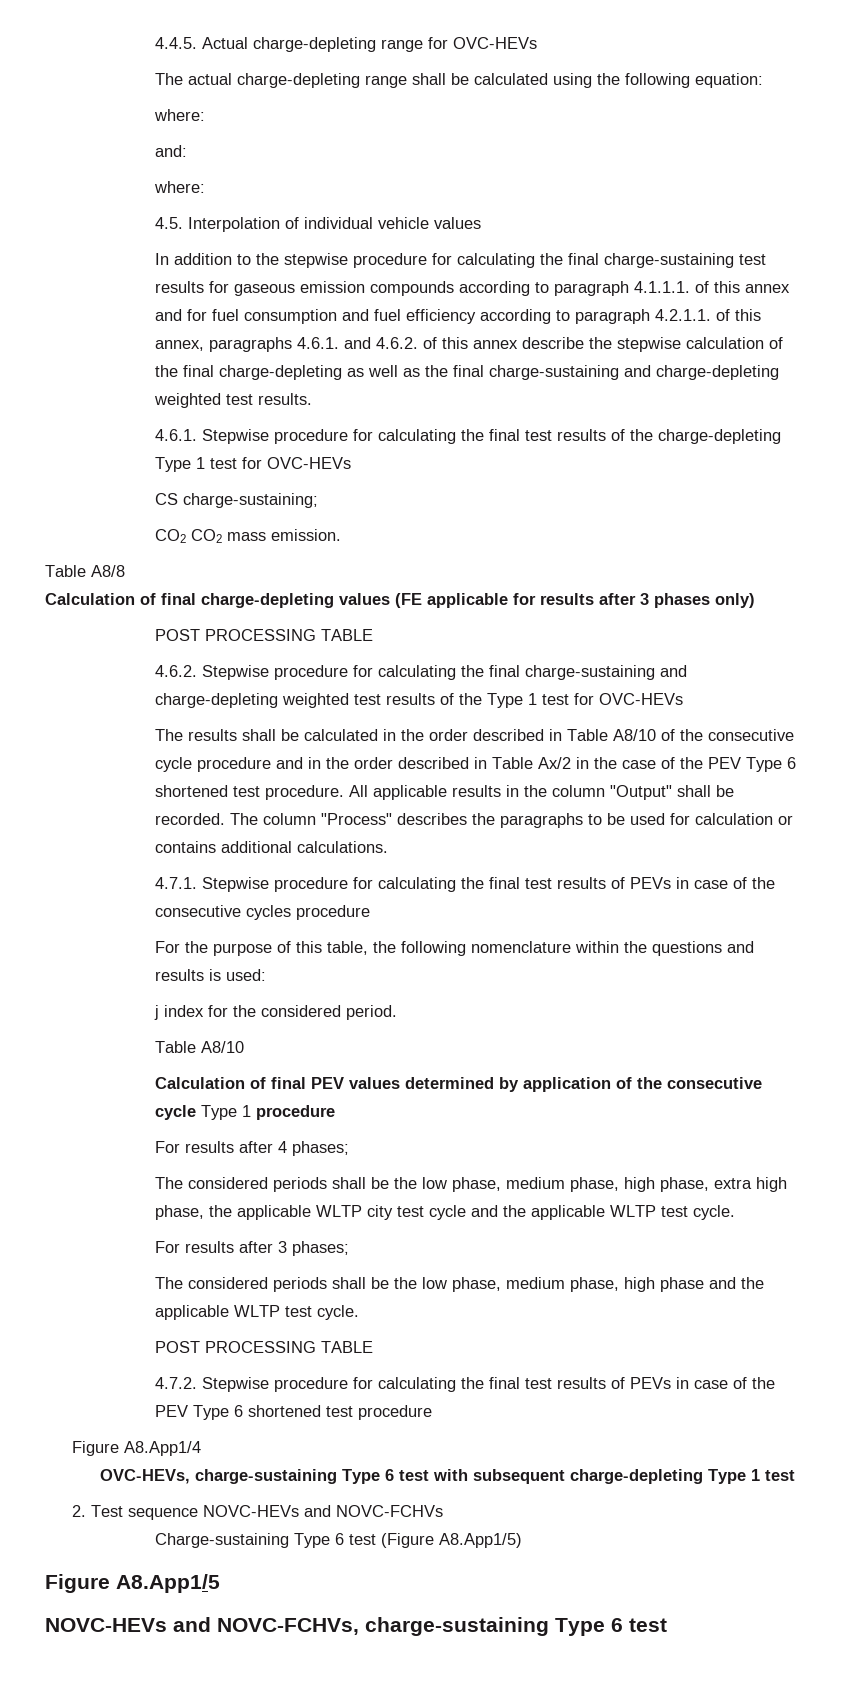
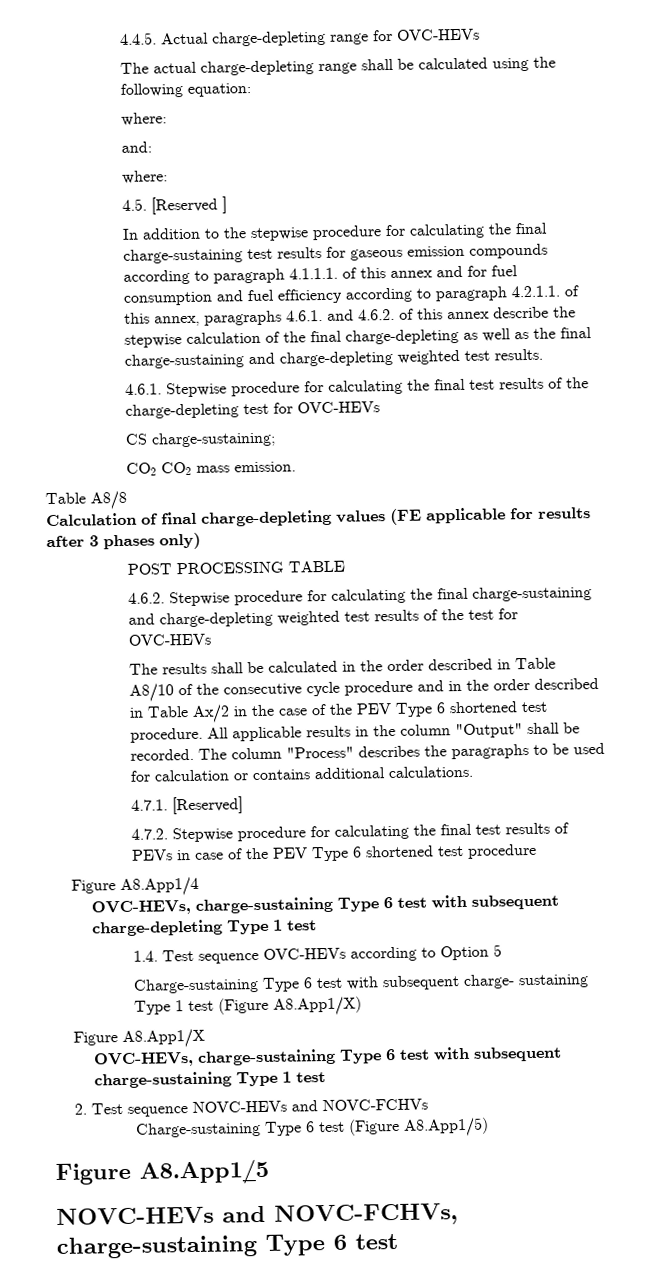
[187,217,481,232] Interpolation of individual vehicle values -> [150,196,227,215] [Reserved ]
[154,457,205,472] Type 1 -> (239, 411) none
[486,693,537,708] Type 1 -> (464, 614) none
[201,877,775,892] [154,905,370,920] [154,941,754,956] [154,969,266,981] [153,1005,397,1020] [154,1041,244,1053] [154,1077,762,1092] [154,1105,335,1120] [154,1141,349,1156] [154,1177,787,1192] [154,1205,735,1220] [154,1241,349,1256] [154,1277,764,1292] [154,1305,359,1320] [154,1341,373,1353] Stepwise procedure for calculating the final test results of PEVs in case of the consecutive cycles procedure // For the purpose of this table, the following nomenclature within the questions and results is used: // j index for the considered period. // Table A8/10 // Calculation of final PEV values determined by application of the consecutive cycle Type 1 procedure // For results after 4 phases; // The considered periods shall be the low phase, medium phase, high phase, extra high phase, the applicable WLTP city test cycle and the applicable WLTP test cycle. // For results after 3 phases; // The considered periods shall be the low phase, medium phase, high phase and the applicable WLTP test cycle. // POST PROCESSING TABLE -> [171,796,243,815] [Reserved]
(795, 1475) none -> [132,944,502,964] [132,974,589,994] [133,996,362,1016] [73,1028,206,1048] [93,1046,563,1068] [94,1071,327,1089] // 1.4. Test sequence OVC-HEVs according to Option 5 // Charge-sustaining Type 6 test with subsequent charge- sustaining Type 1 test (Figure A8.App1/X) // Figure A8.App1/X // OVC-HEVs, charge-sustaining Type 6 test with subsequent charge-sustaining Type 1 test

